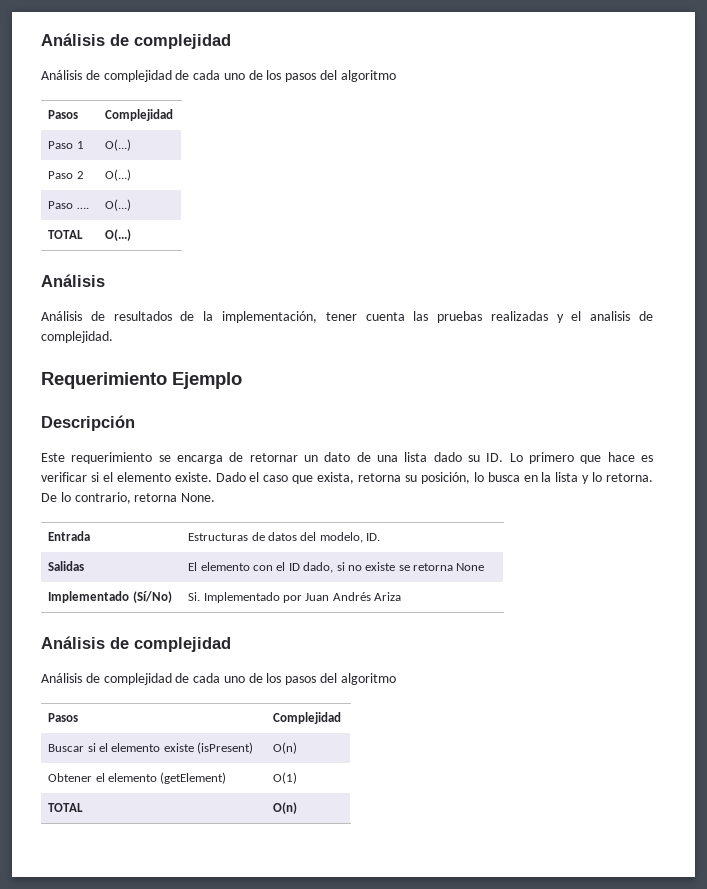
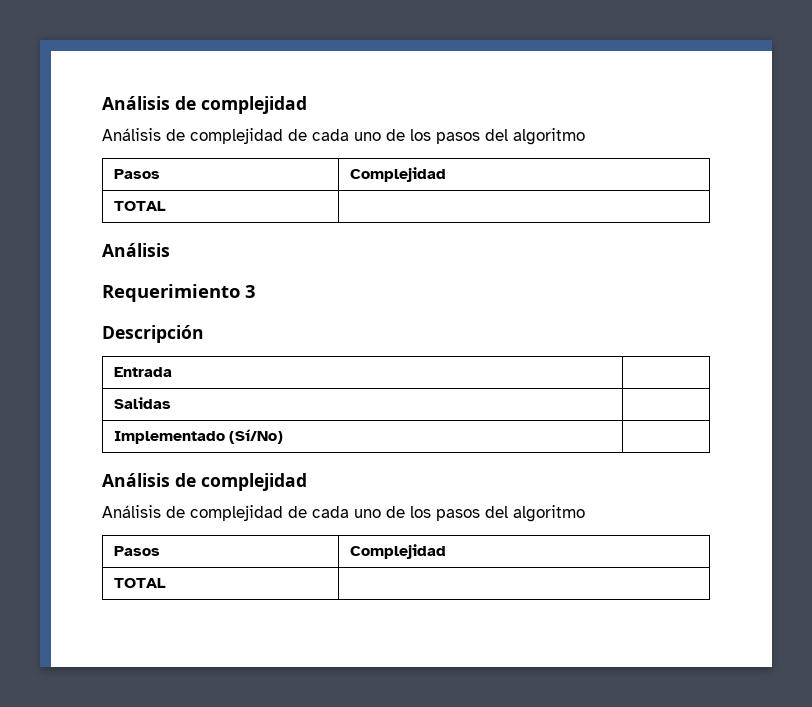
[48,141,84,149] [105,139,132,151] [48,171,84,179] [105,169,132,181] [48,201,89,209] [105,199,132,211] [48,230,84,239] [105,229,132,241] [41,274,105,287] [41,311,654,323] [41,331,113,343] // Paso 1 | O(...) // Paso 2 | O(...) // Paso …. | O(...) // TOTAL | O(...) // Análisis // Análisis de resultados de la implementación, tener cuenta las pruebas realizadas y el analisis de complejidad. -> [114,201,167,211] [102,243,170,257] // TOTAL | // Análisis
[172,372,242,389] Ejemplo -> [245,285,256,298] 3
[41,452,653,464] [41,472,653,484] [41,492,216,504] [48,531,91,541] [188,532,381,543] [48,561,85,571] [188,562,485,573] [48,591,172,603] [188,592,402,603] // Este requerimiento se encarga de retornar un dato de una lista dado su ID. Lo primero que hace es verificar si el elemento existe. Dado el caso que exista, retorna su posición, lo busca en la lista y lo retorna. De lo contrario, retorna None. // Entrada | Estructuras de datos del modelo, ID. // Salidas | El elemento con el ID dado, si no existe se retorna None // Implementado (Sí/No) | Si. Implementado por Juan Andrés Ariza -> [114,367,173,377] [114,397,172,409] [114,429,284,444] // Entrada | // Salidas | // Implementado (Sí/No) |
[48,742,254,754] [273,742,298,754] [48,772,227,784] [273,772,298,784] [48,803,84,812] [273,802,298,814] // Buscar si el elemento existe (isPresent) | O(n) // Obtener el elemento (getElement) | O(1) // TOTAL | O(n) -> [114,578,167,588] // TOTAL |

